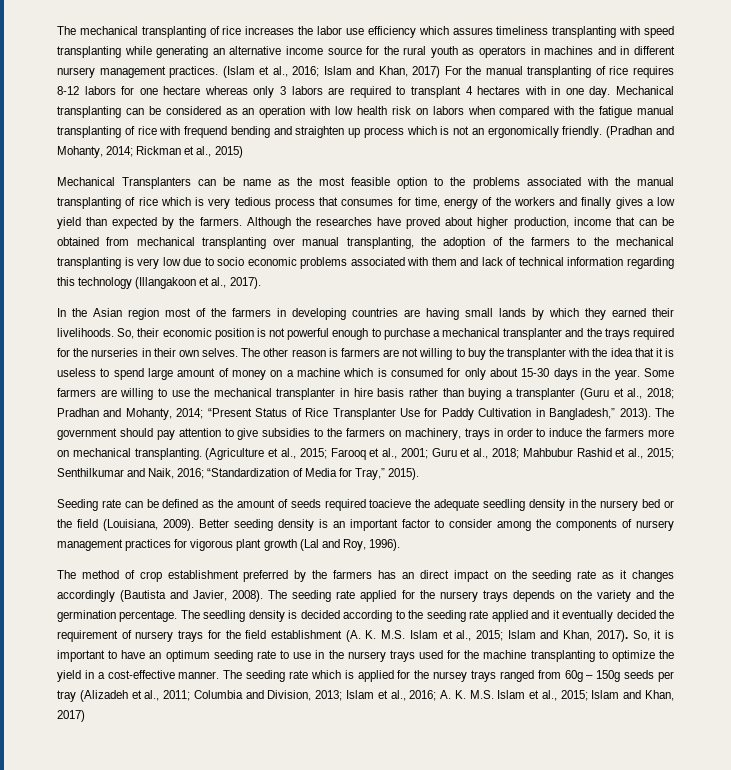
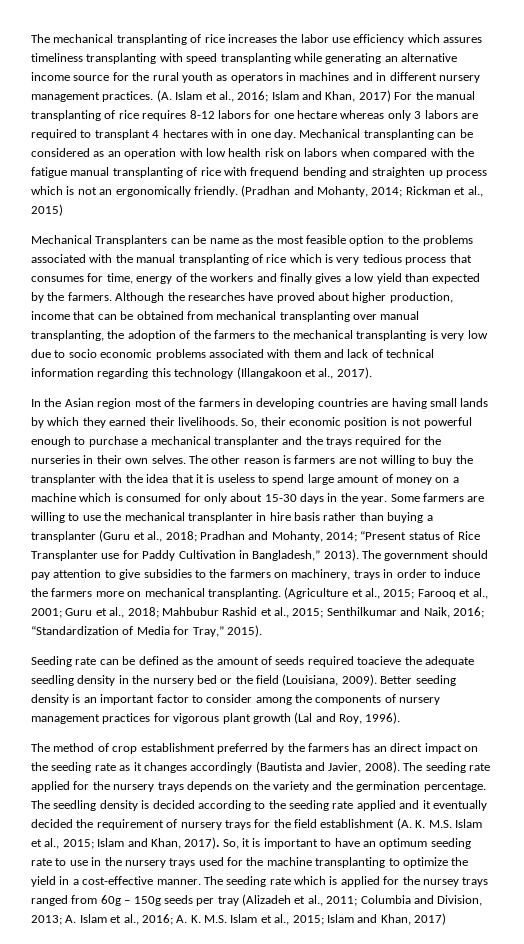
[222,66,255,78] (Islam -> [156,90,203,102] (A. Islam
[255,408,288,417] Status -> [408,532,440,540] status
[399,408,420,417] Use -> [101,553,120,559] use
(343, 695) none -> [65,915,77,923] A.

